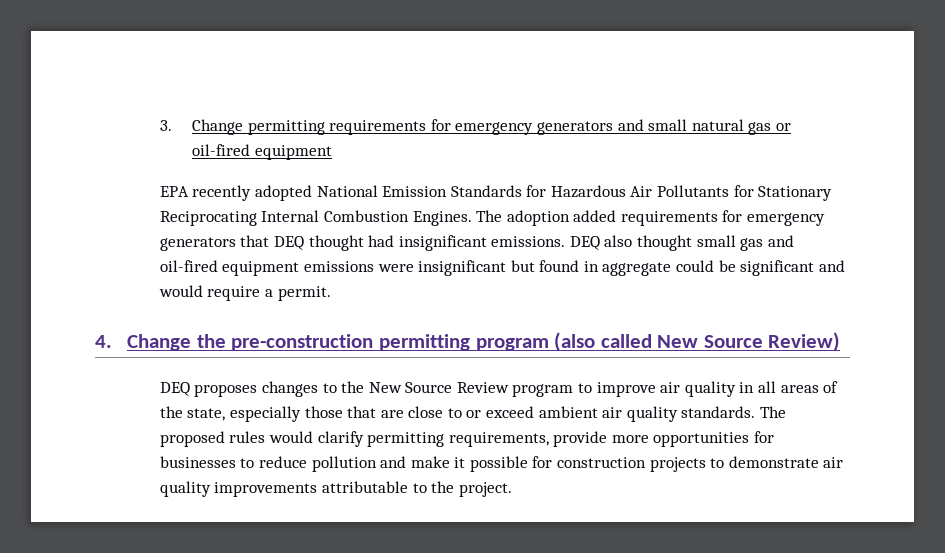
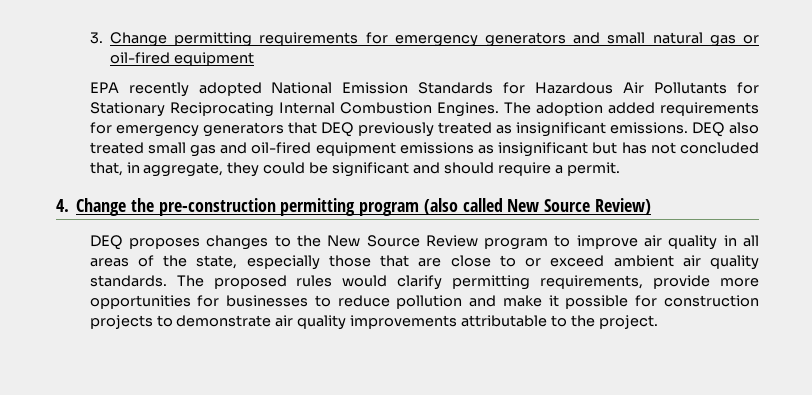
[308,235,395,251] thought had -> [357,122,512,137] previously treated as
[637,235,693,251] thought -> [89,142,144,154] treated
[377,264,414,272] were -> [478,145,495,154] as
[539,260,672,276] found in aggregate -> [621,142,759,154] [89,162,260,177] has not concluded that, in aggregate, they
[158,285,203,297] would -> [443,162,494,174] should

